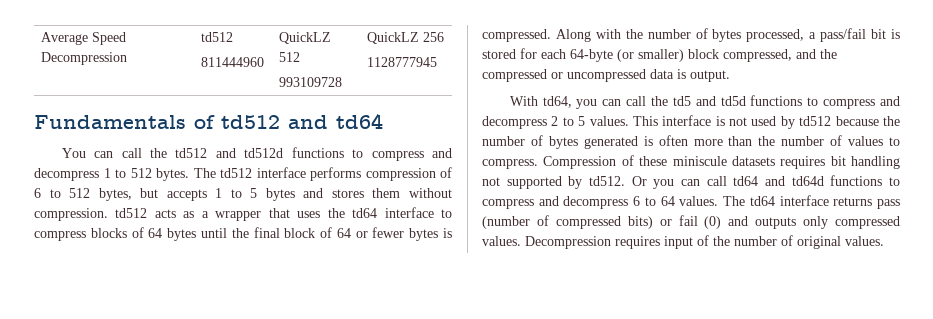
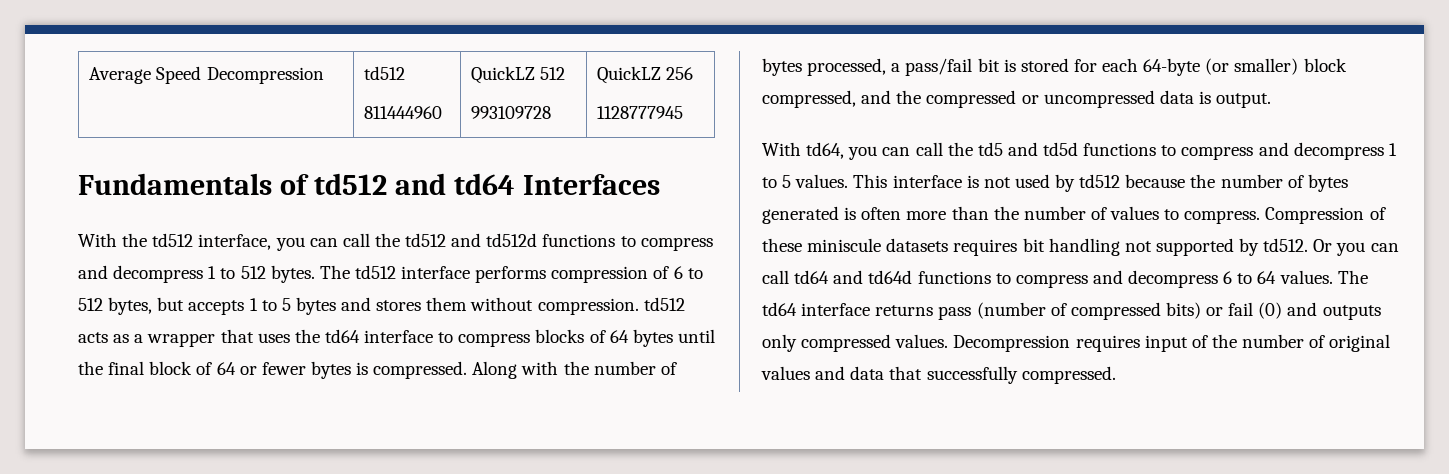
[61,148,86,158] // You -> [522,174,660,195] [78,233,305,251] Interfaces // With the td512 interface, you
[551,116,559,126] 2 -> [1388,143,1397,156] 1
[845,236,884,246] values. -> [761,366,1116,384] values and data that successfully compressed.

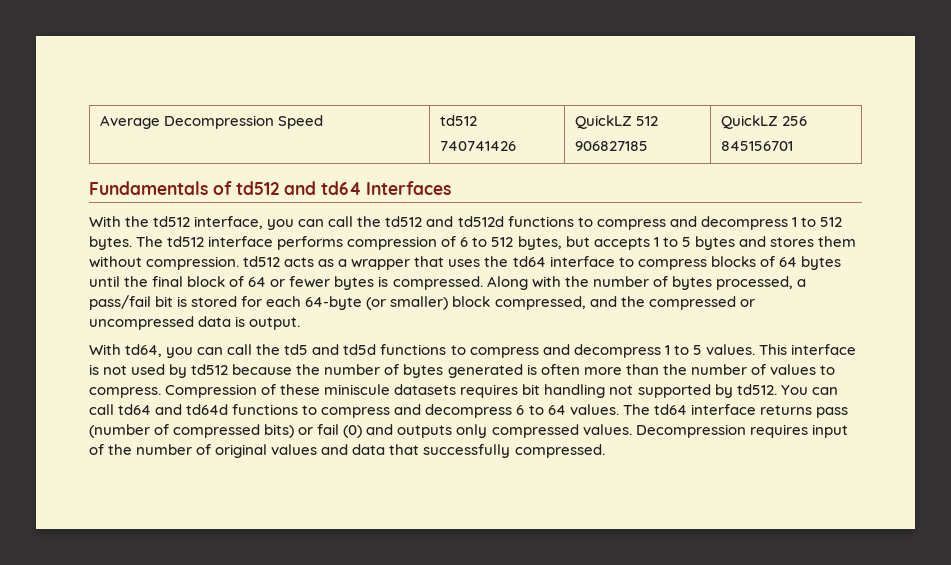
(152, 75) none -> [163,115,274,129] Decompression
[206,67,324,84] Decompression -> (323, 122) none
[364,106,443,119] 811444960 -> [439,141,516,151] 740741426
[471,106,552,119] 993109728 -> [574,141,648,151] 906827185
[597,106,684,119] 1128777945 -> [720,141,793,151] 845156701
[1313,239,1366,256] Or you -> [780,385,808,395] You

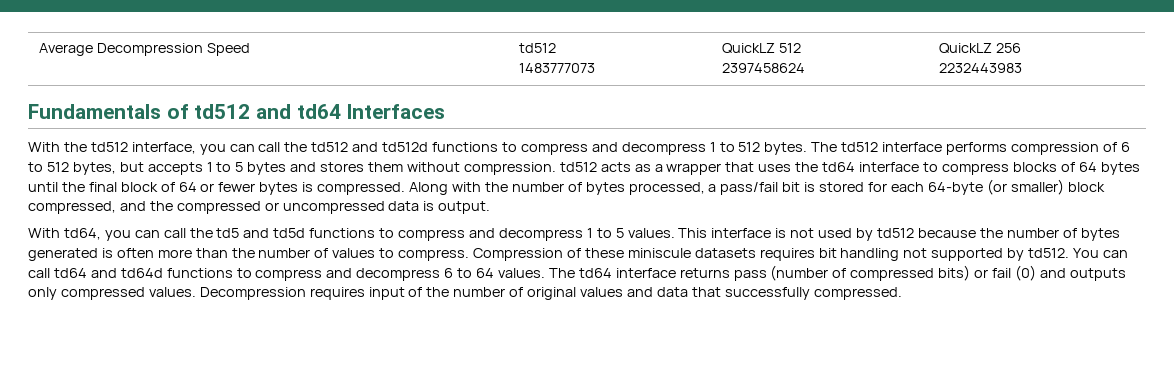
[439,141,516,151] 740741426 -> [519,63,596,73] 1483777073
[574,141,648,151] 906827185 -> [722,63,806,73] 2397458624
[720,141,793,151] 845156701 -> [939,63,1023,73] 2232443983

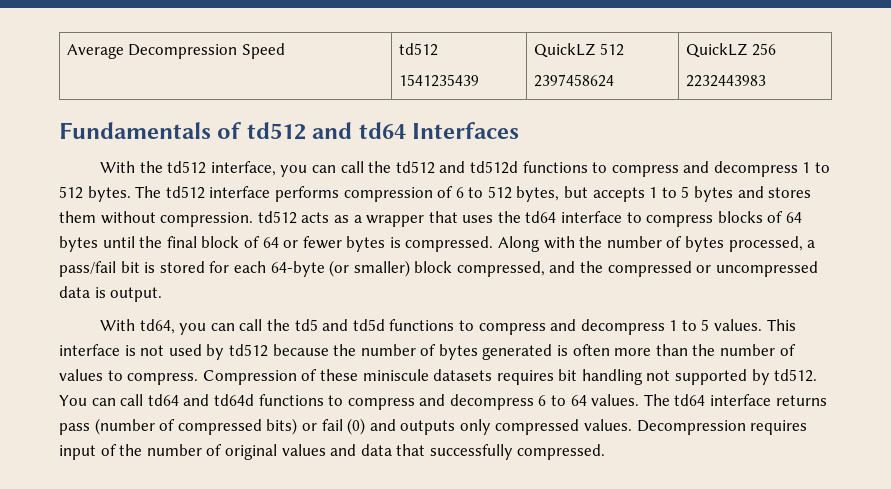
[519,63,596,73] 1483777073 -> [398,74,479,87] 1541235439

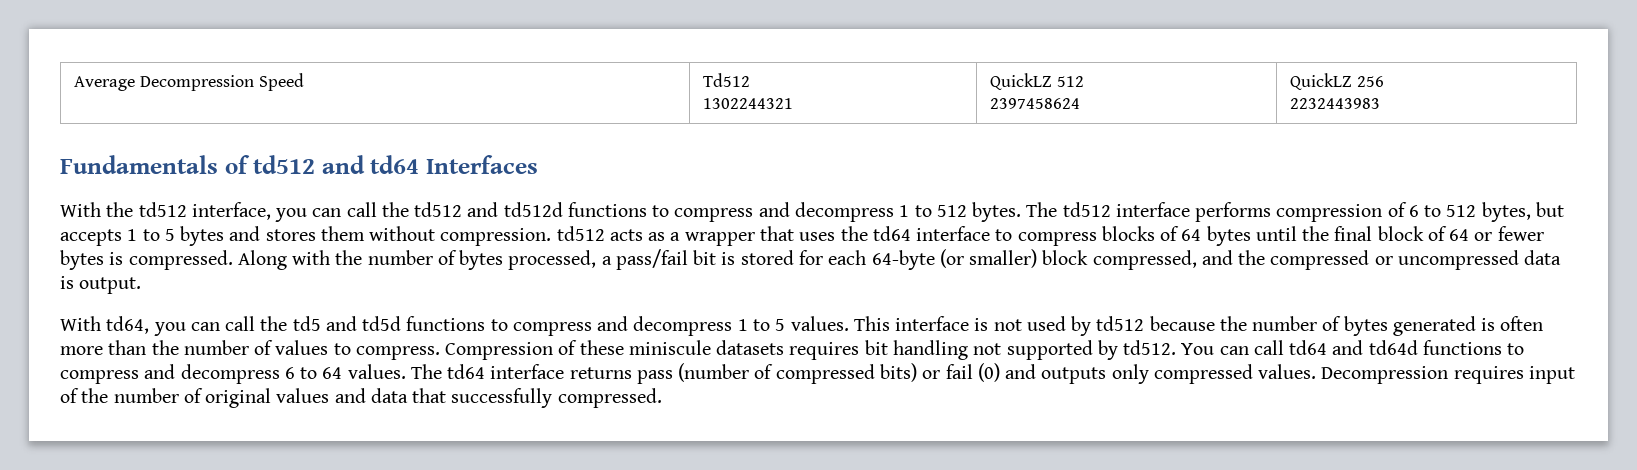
[398,43,438,56] [398,74,479,87] td512 // 1541235439 -> [703,73,751,87] [703,98,794,109] Td512 // 1302244321

